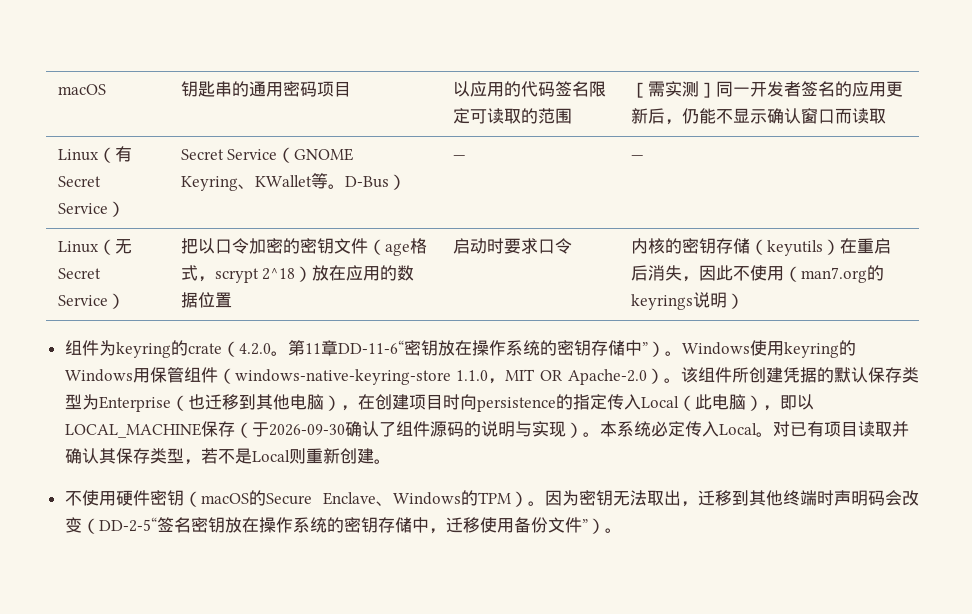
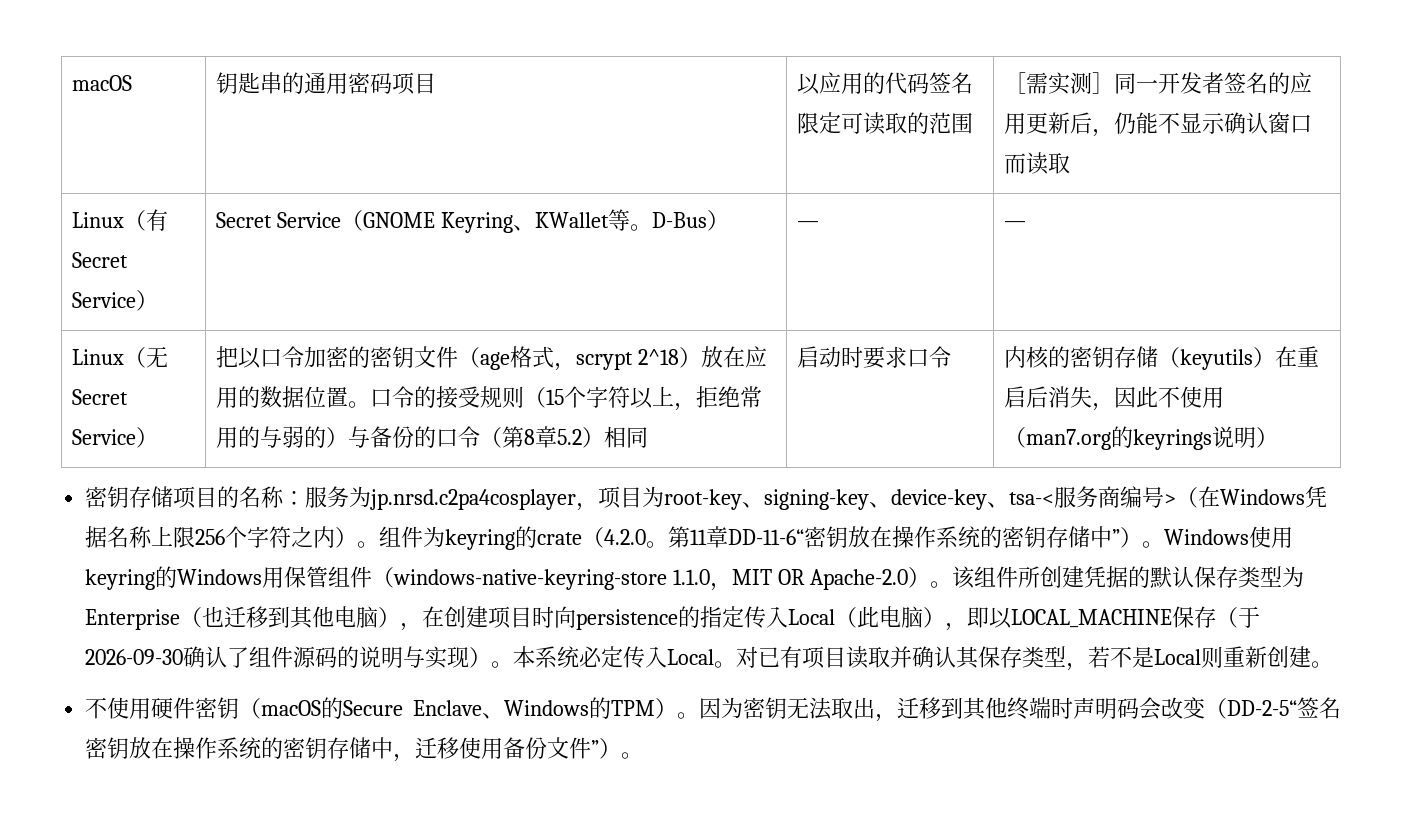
(232, 300) none -> [347,386,762,411] [215,426,648,448] 。口令的接受规则（15个字符以上，拒绝常用的与弱的）与备份的口令（第8章5.2）相同
(744, 301) none -> [85,486,1328,511] [85,526,380,548] 密钥存储项目的名称：服务为jp.nrsd.c2pa4cosplayer，项目为root-key、signing-key、device-key、tsa-<服务商编号>（在Windows凭据名称上限256个字符之内）。

